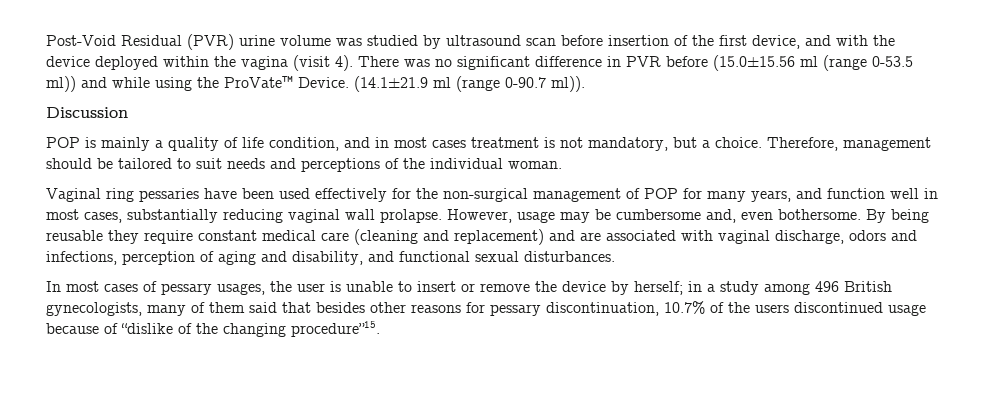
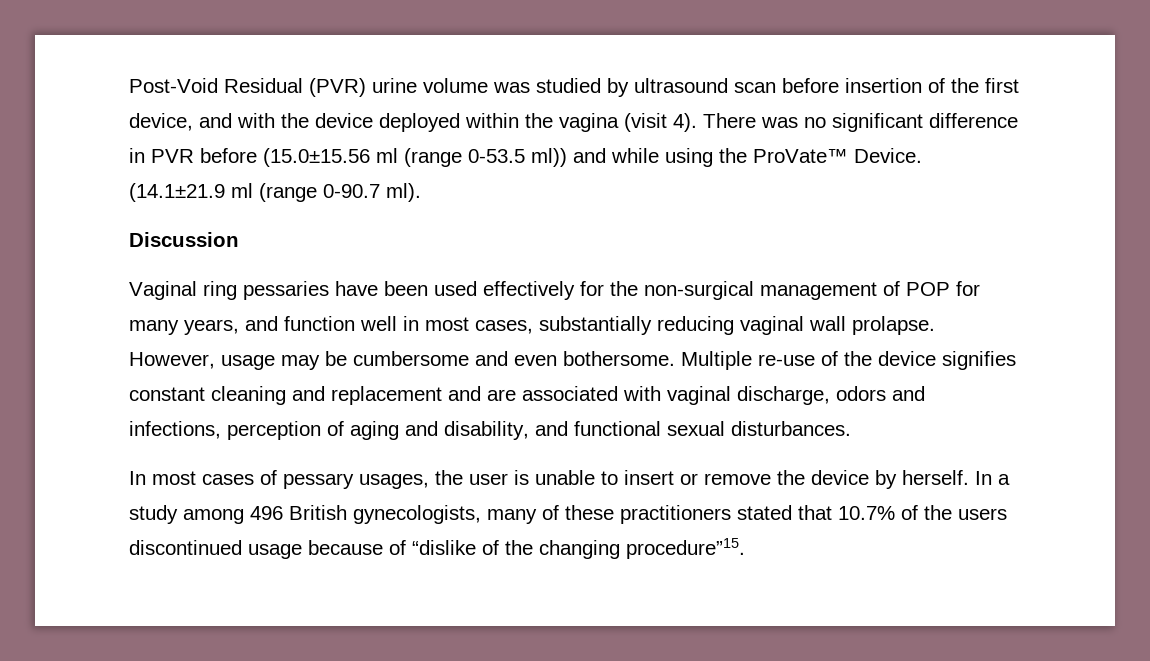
[551,76,585,92] ml)). -> [386,183,421,202] ml).
[46,137,931,151] [46,158,562,172] // POP is mainly a quality of life condition, and in most cases treatment is not mandatory, but a choice. Therefore, management should be tailored to suit needs and perceptions of the individual woman. -> (239, 239) none
[706,209,736,223] and, -> [475,351,508,366] and
[866,209,929,223] [46,229,544,245] By being reusable they require constant medical care (cleaning and replacement) -> [681,351,1016,370] [129,386,442,405] Multiple re-use of the device signifies constant cleaning and replacement
[634,281,702,295] herself; in -> [902,470,992,485] herself. In
[209,302,659,316] them said that besides other reasons for pessary discontinuation, -> [565,505,832,524] these practitioners stated that

